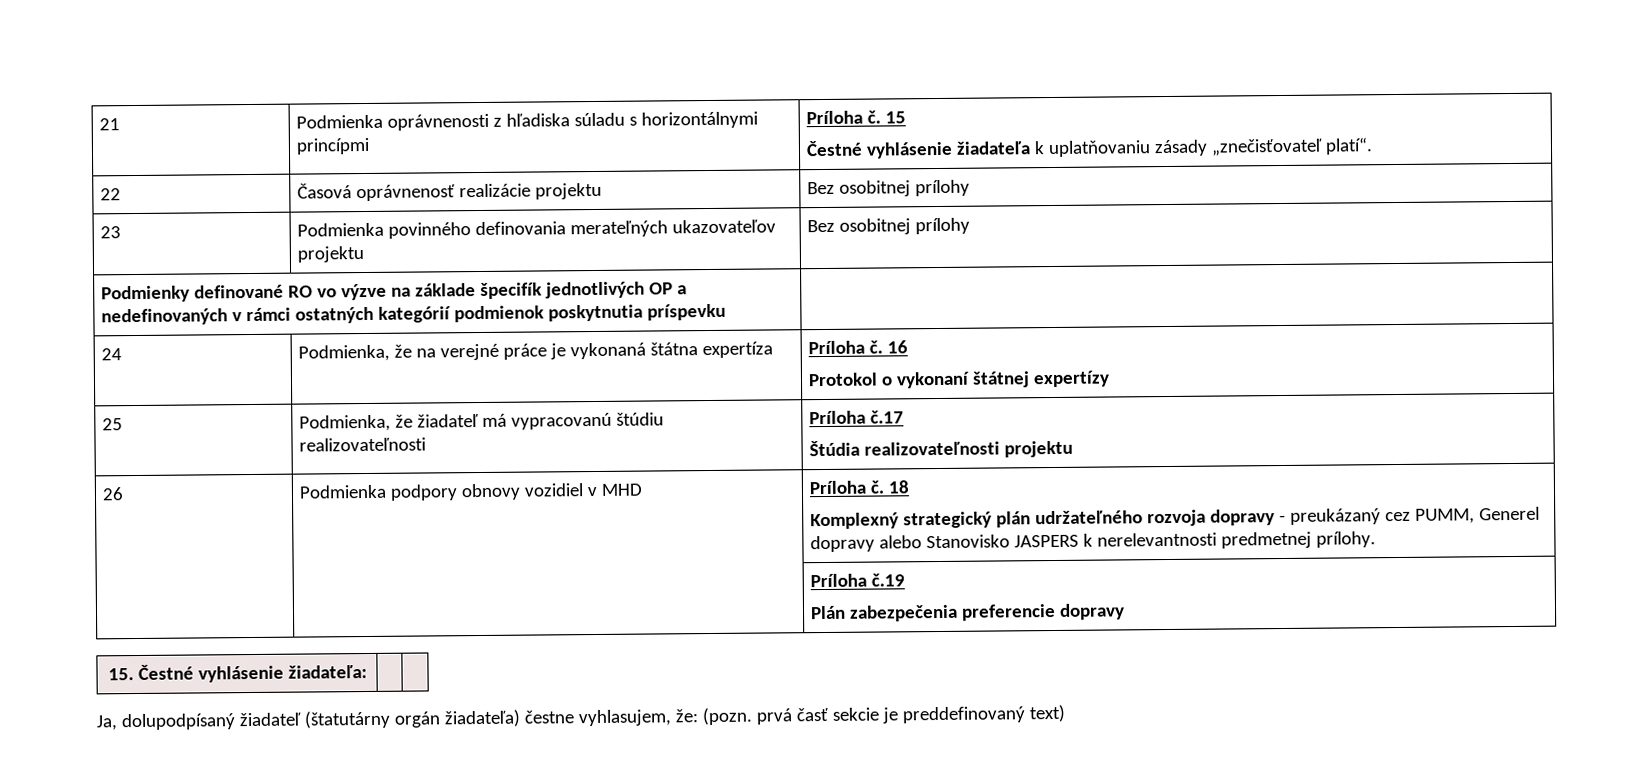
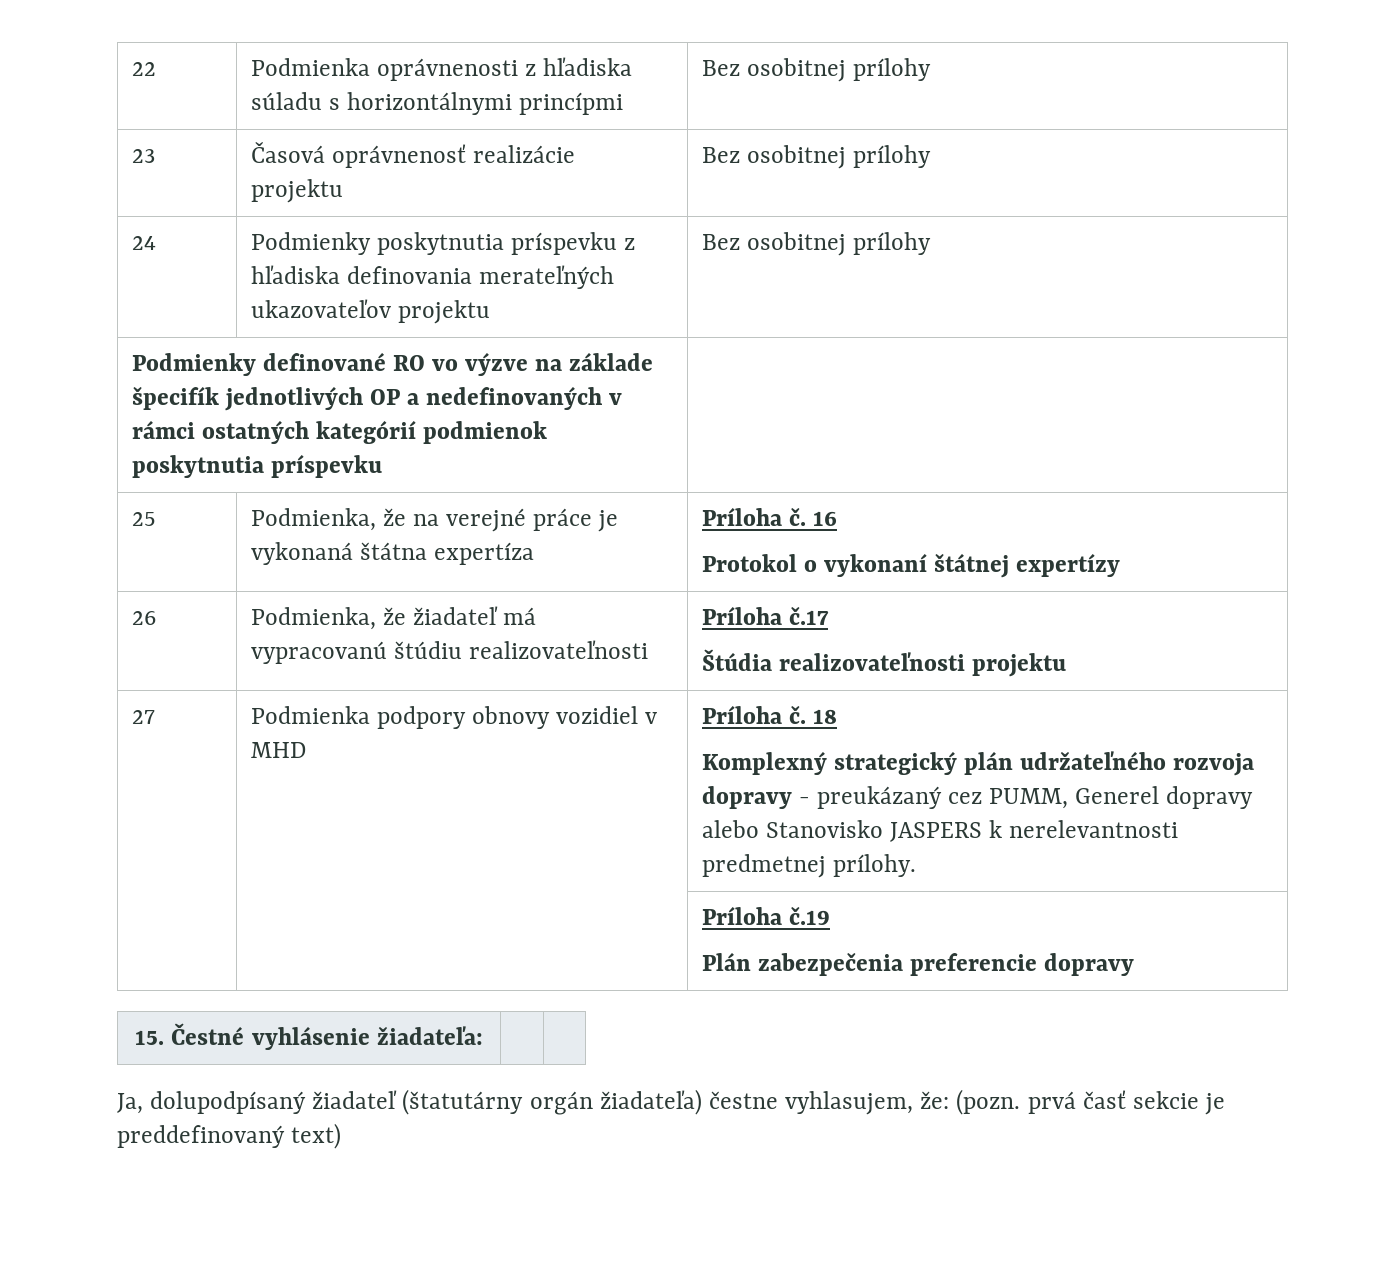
[99,118,121,131] 21 -> [131,62,156,76] 22
[806,110,907,125] [806,137,1374,159] [100,188,122,201] Príloha č. 15 // Čestné vyhlásenie žiadateľa k uplatňovaniu zásady „znečisťovateľ platí“. // 22 -> [701,58,931,82] [131,149,155,163] Bez osobitnej prílohy // 23
[100,226,122,239] [297,222,472,239] 23 | Podmienka povinného -> [131,236,156,250] [250,232,636,255] [250,265,340,284] 24 | Podmienky poskytnutia príspevku z hľadiska
[101,348,123,361] 24 -> [131,512,156,526] 25
[102,418,124,431] 25 -> [131,611,156,625] 26
[102,487,125,501] 26 -> [131,710,155,724] 27

